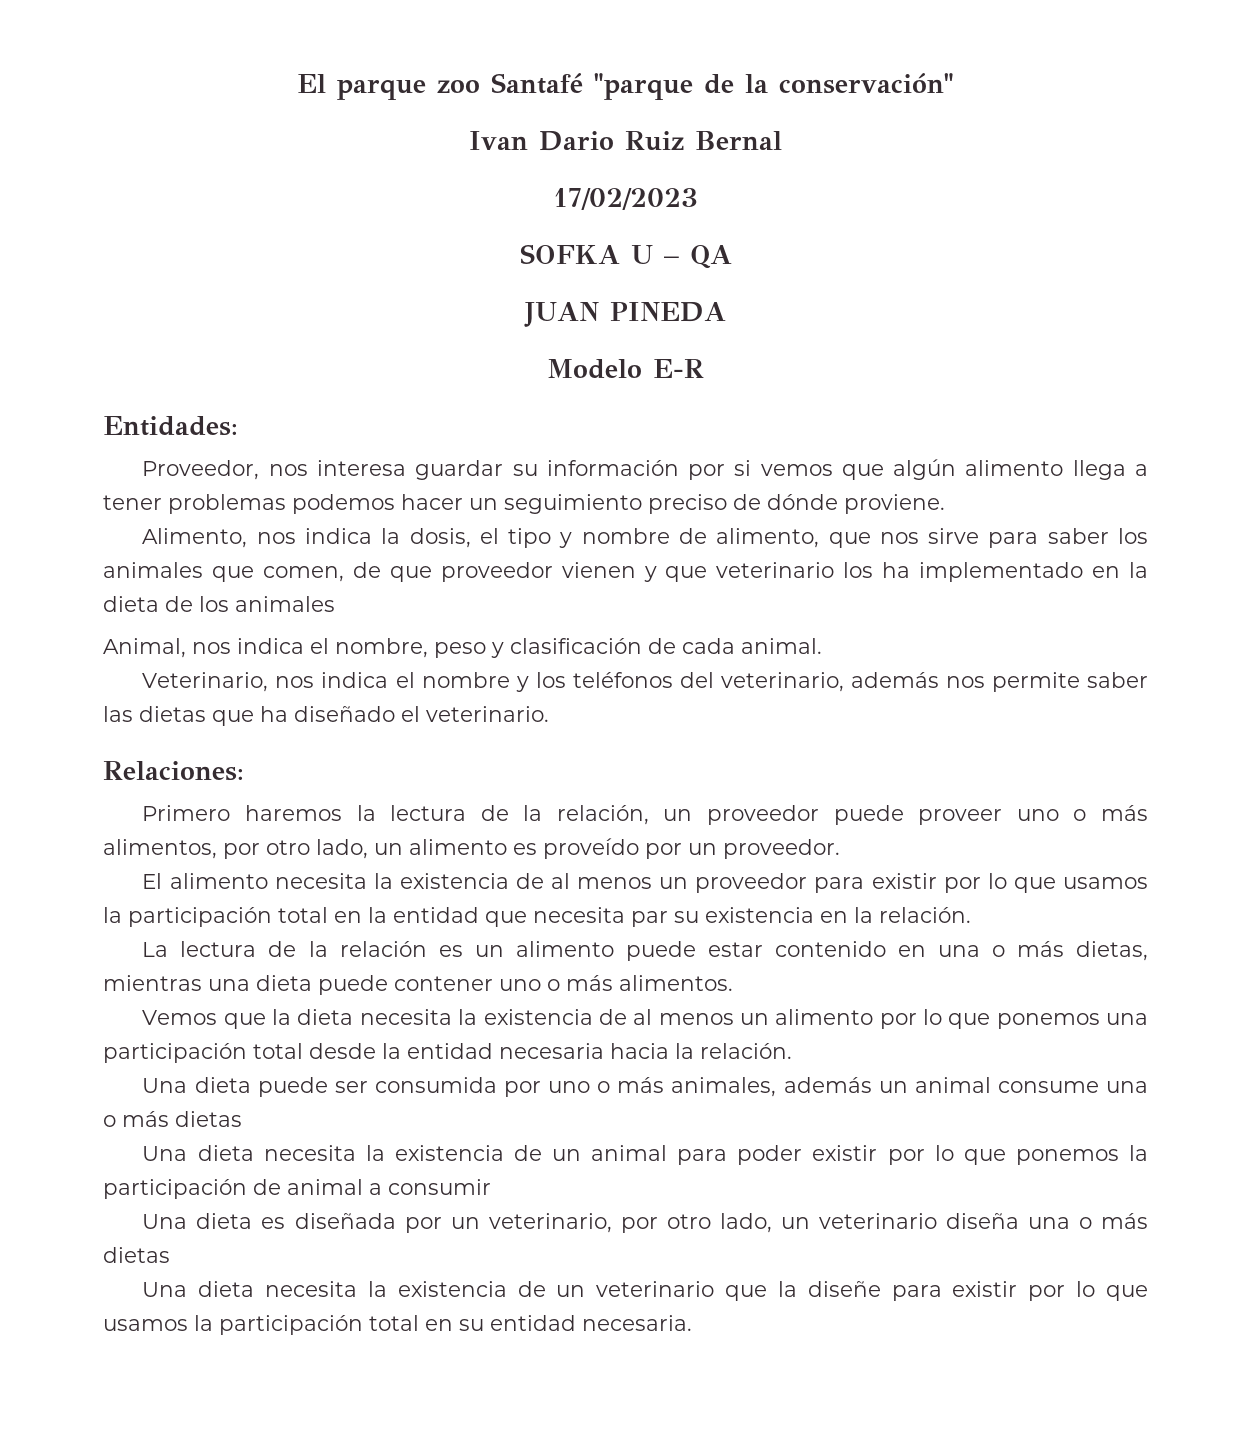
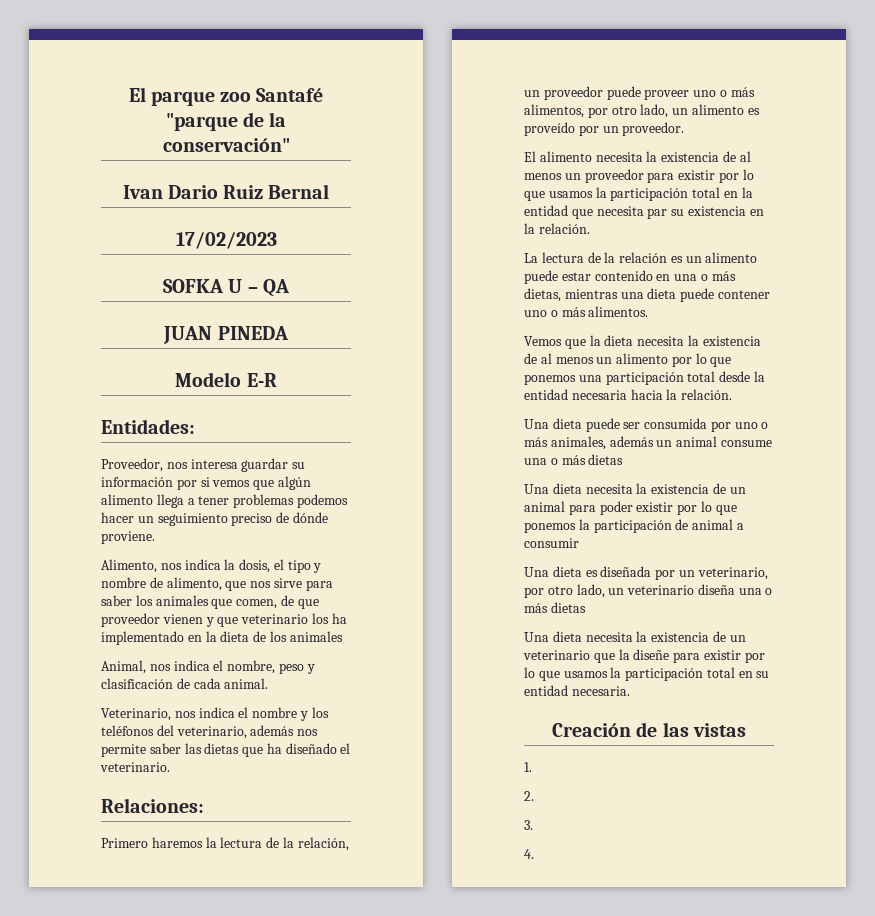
(692, 1323) none -> [552,722,746,737] [524,762,532,772] [524,791,534,801] [524,820,533,830] [524,849,534,859] // Creación de las vistas // 1. // 2. // 3. // 4.

